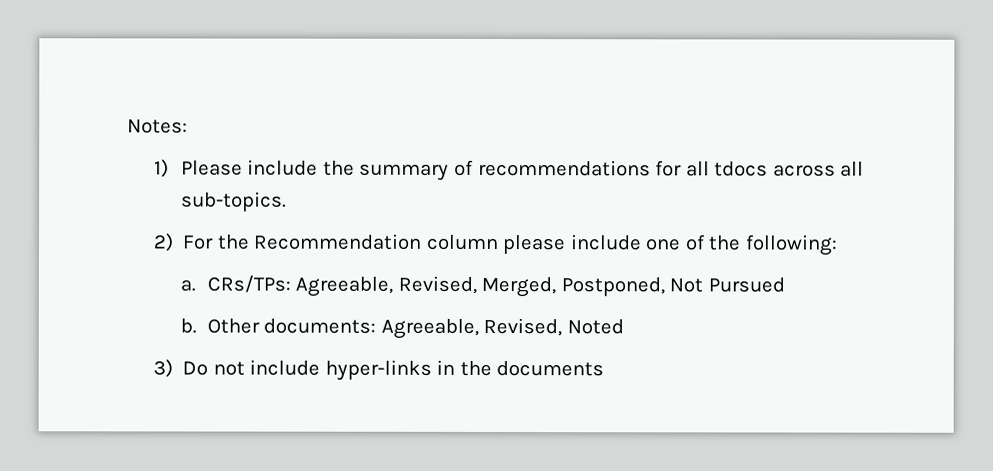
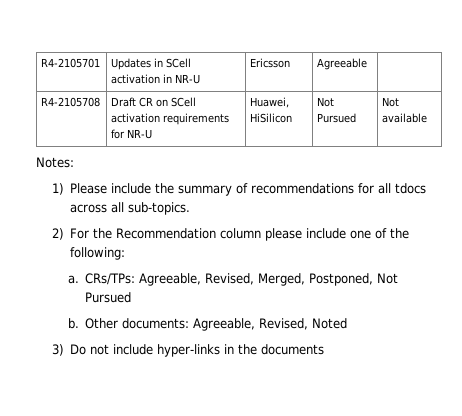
(127, 126) none -> [41,58,101,68] [111,58,192,70] [111,74,201,84] [250,58,291,68] [317,58,368,70] [41,97,101,107] [111,97,197,107] [111,113,230,125] [111,129,153,139] [250,97,290,108] [250,113,293,123] [317,97,335,107] [317,113,357,123] [382,97,400,107] [382,113,428,123] R4-2105701 | Updates in SCell activation in NR-U | Ericsson | Agreeable | // R4-2105708 | Draft CR on SCell activation requirements for NR-U | Huawei, HiSilicon | Not Pursued | Not available //

